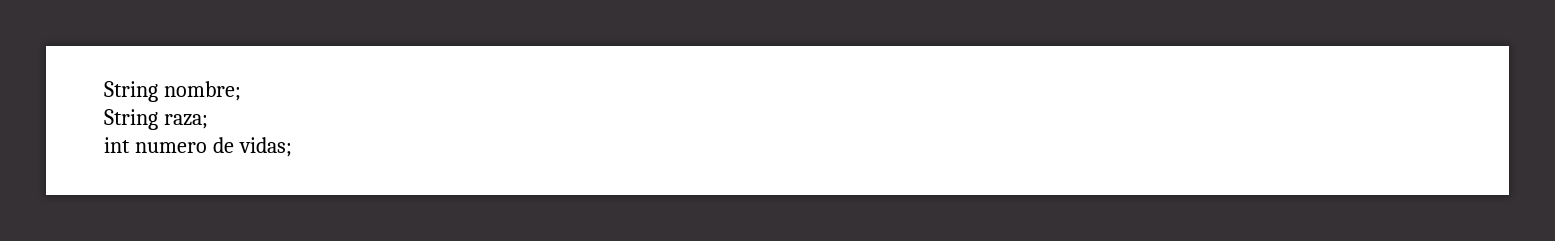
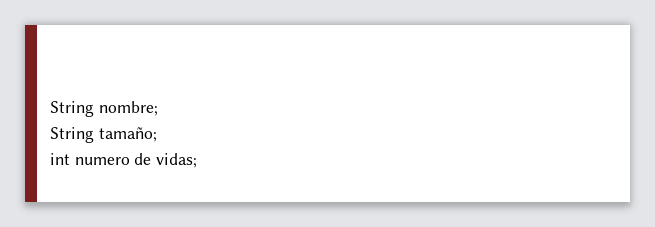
[163,114,208,129] raza; -> [98,127,157,142] tamaño;

